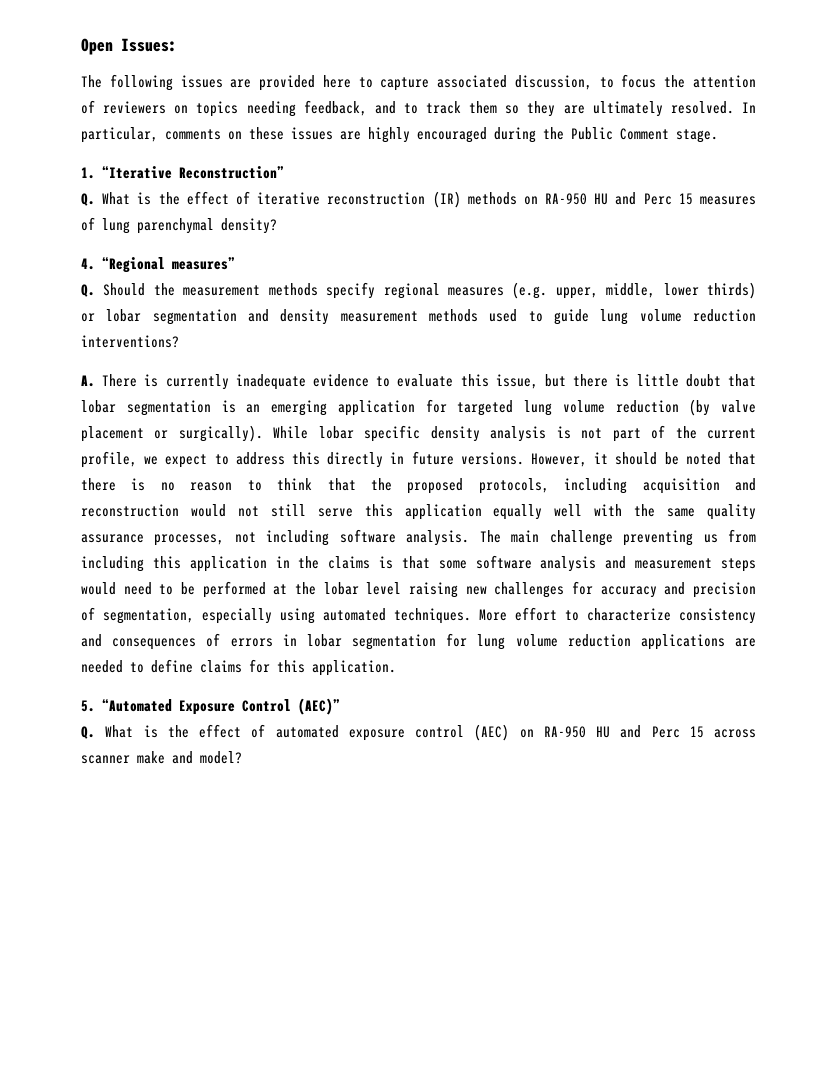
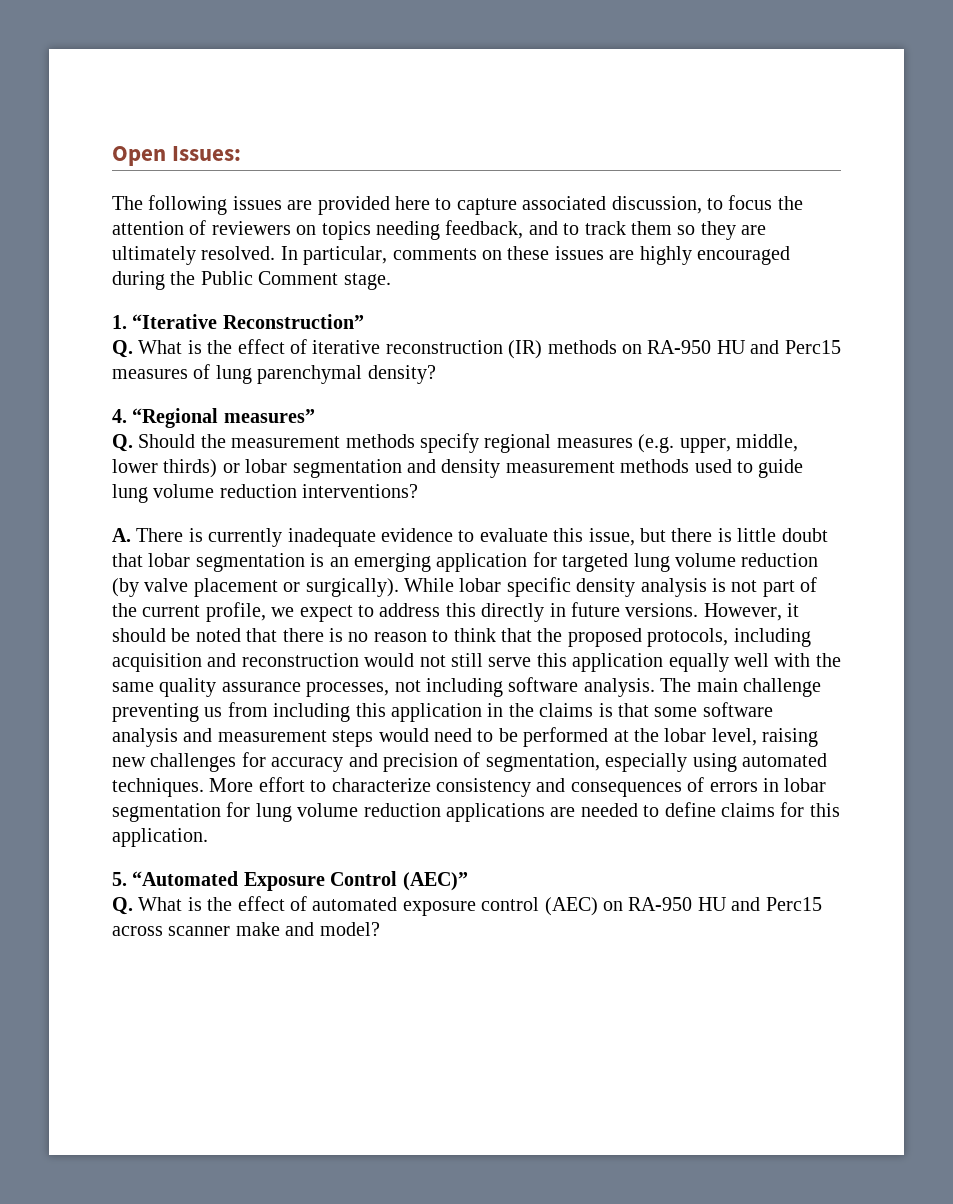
[643,193,693,205] Perc 15 -> [784,340,841,354] Perc15
[366,582,402,595] level -> [711,728,757,746] level,
[651,726,704,738] Perc 15 -> [765,897,822,911] Perc15

